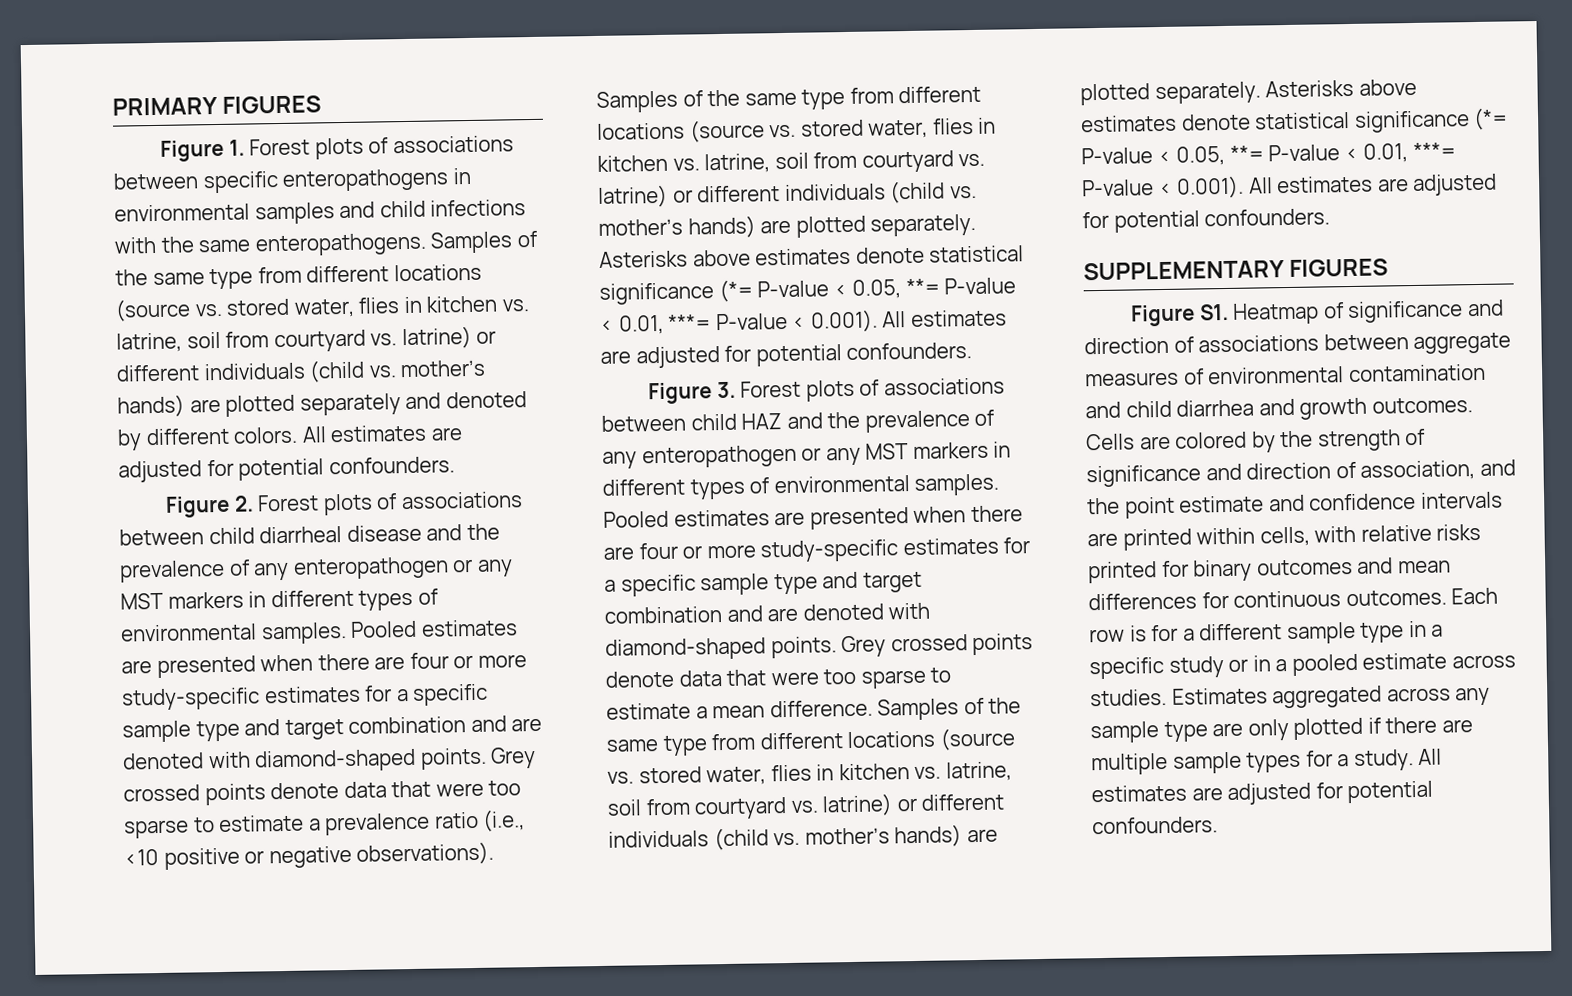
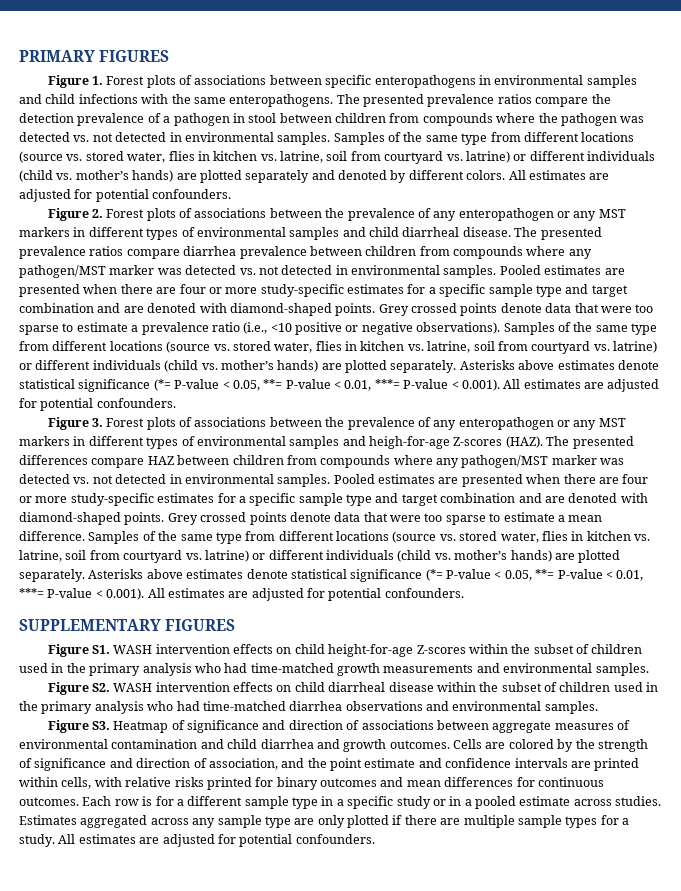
(427, 244) none -> [336,94,611,107] [19,113,645,126] [19,132,331,145] The presented prevalence ratios compare the detection prevalence of a pathogen in stool between children from compounds where the pathogen was detected vs. not detected in environmental samples.
[208,524,463,545] child diarrheal disease and -> (322, 213) none
(257, 632) none -> [289,227,602,240] [19,246,592,259] [19,265,440,278] samples and child diarrheal disease. The presented prevalence ratios compare diarrhea prevalence between children from compounds where any pathogen/MST marker was detected vs. not detected in environmental
[690,412,823,431] child HAZ and -> (322, 422) none
(910, 484) none -> [289,436,634,449] [19,455,625,468] [19,474,274,484] samples and heigh-for-age Z-scores (HAZ). The presented differences compare HAZ between children from compounds where any pathogen/MST marker was detected vs. not detected in environmental
(1229, 312) none -> [113,644,643,657] [19,663,649,676] [47,682,659,695] [19,701,598,714] [47,720,110,733] WASH intervention effects on child height-for-age Z-scores within the subset of children used in the primary analysis who had time-matched growth measurements and environmental samples. // Figure S2. WASH intervention effects on child diarrheal disease within the subset of children used in the primary analysis who had time-matched diarrhea observations and environmental samples. // Figure S3.

